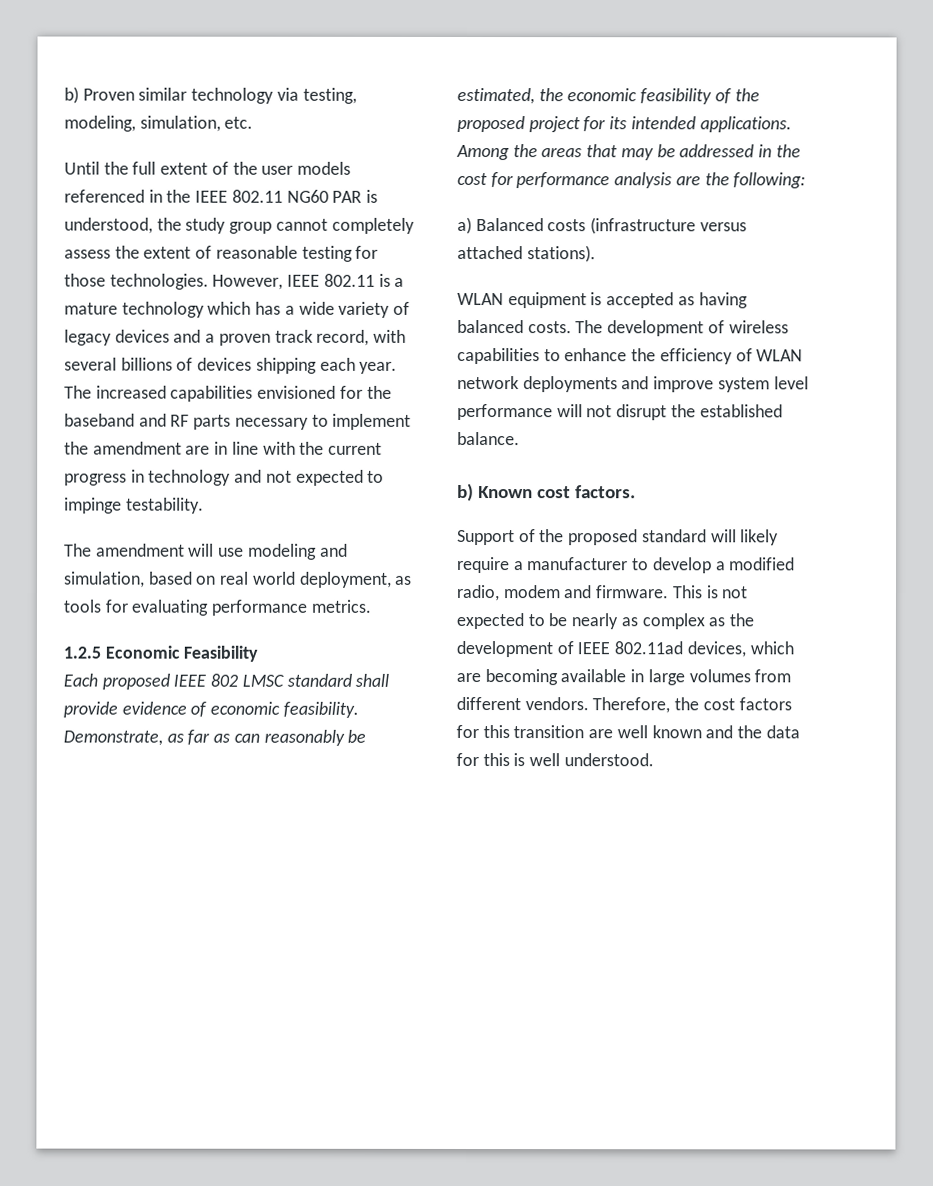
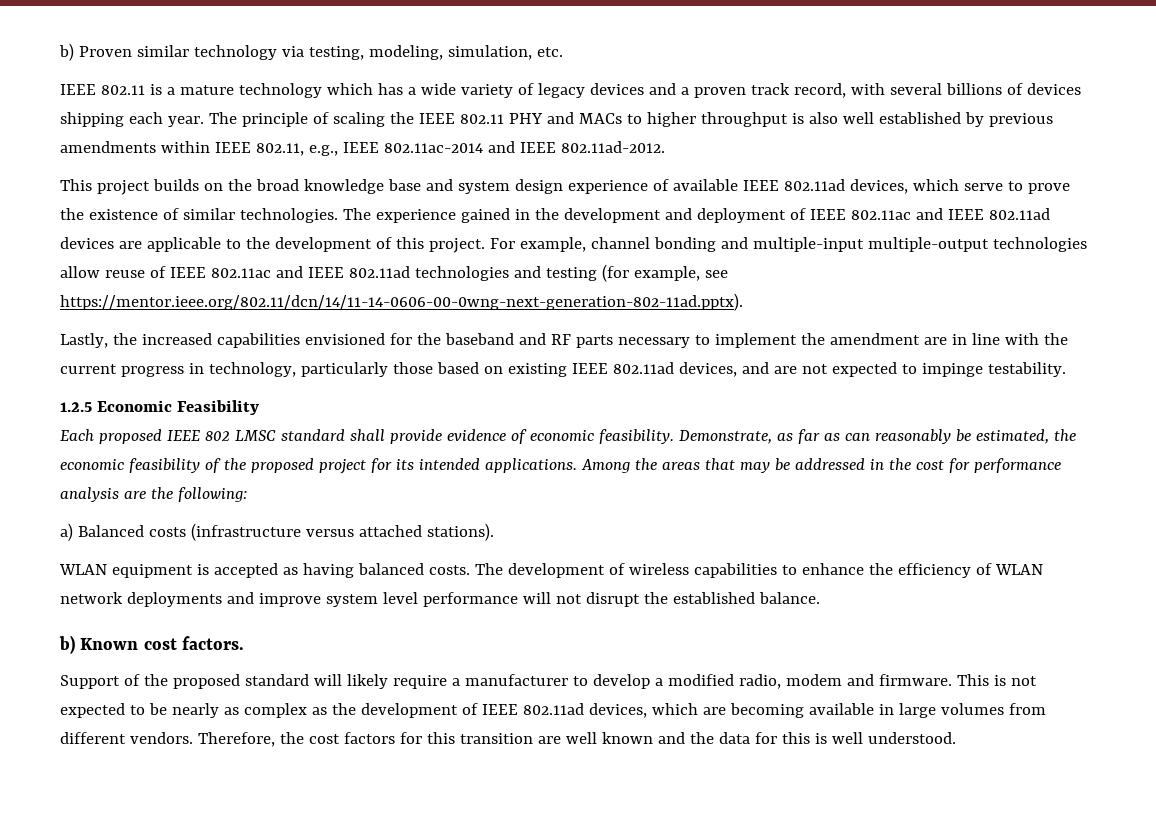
[64,161,352,175] [64,189,379,203] [64,217,415,234] [64,245,379,262] [64,273,284,290] Until the full extent of the user models referenced in the IEEE 802.11 NG60 PAR is understood, the study group cannot completely assess the extent of reasonable testing for those technologies. However, -> (563, 52) none
(92, 392) none -> [241,112,1053,127] [60,141,665,156] [60,179,1070,195] [60,208,1050,223] [60,237,1087,253] [60,264,728,282] [60,293,743,311] [60,333,137,348] principle of scaling the IEEE 802.11 PHY and MACs to higher throughput is also well established by previous amendments within IEEE 802.11, e.g., IEEE 802.11ac-2014 and IEEE 802.11ad-2012. // This project builds on the broad knowledge base and system design experience of available IEEE 802.11ad devices, which serve to prove the existence of similar technologies. The experience gained in the development and deployment of IEEE 802.11ac and IEEE 802.11ad devices are applicable to the development of this project. For example, channel bonding and multiple-input multiple-output technologies allow reuse of IEEE 802.11ac and IEEE 802.11ad technologies and testing (for example, see https://mentor.ieee.org/802.11/dcn/14/11-14-0606-00-0wng-next-generation-802-11ad.pptx). // Lastly, the
[148,469,263,486] technology and -> [208,362,797,377] technology, particularly those based on existing IEEE 802.11ad devices, and are
[64,543,348,560] [64,571,413,588] [63,599,371,616] // The amendment will use modeling and simulation, based on real world deployment, as tools for evaluating performance metrics. -> (1066, 369) none

